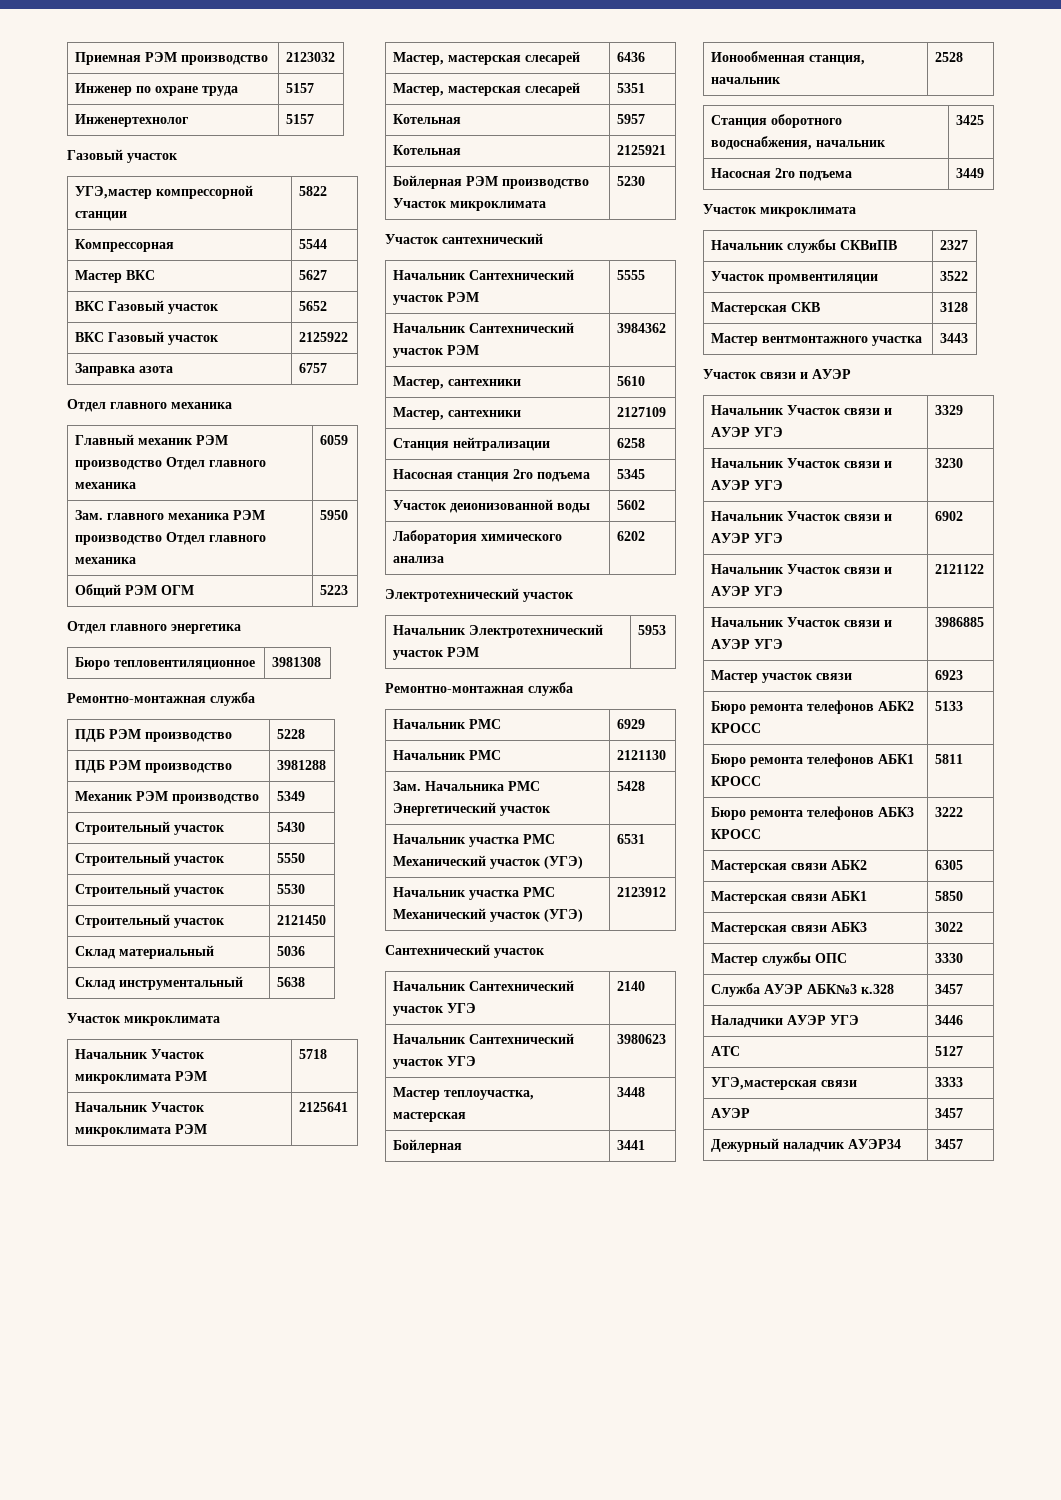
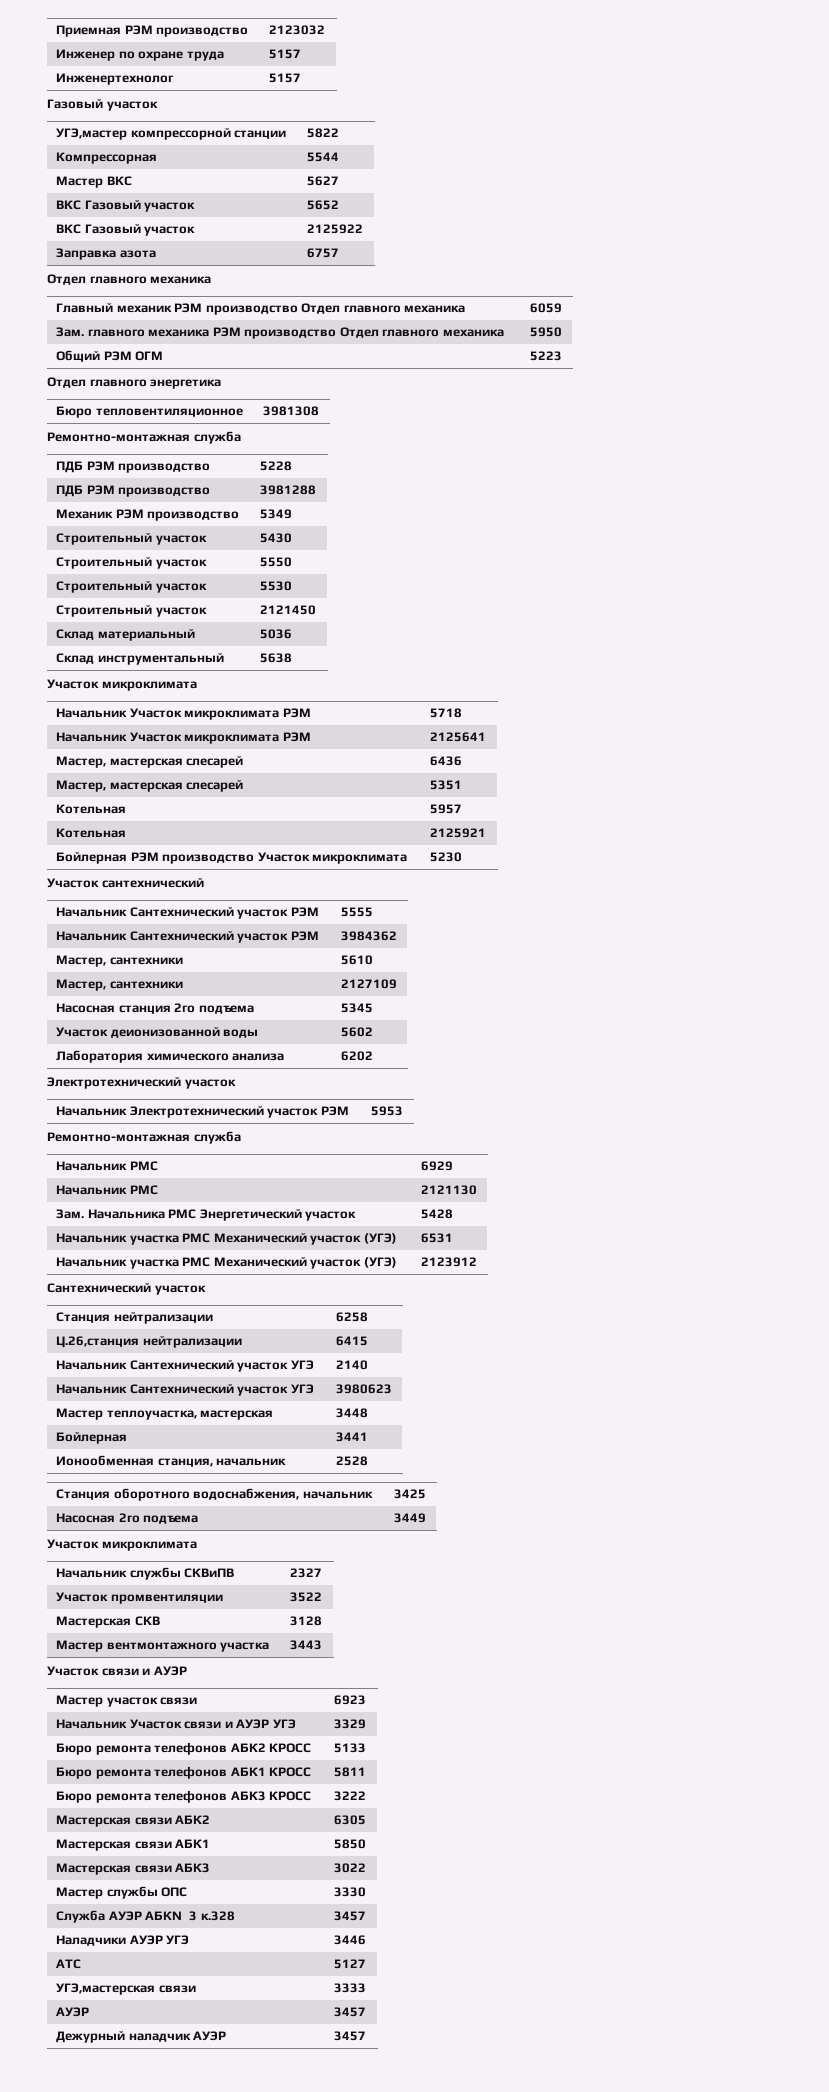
[392,437,550,451] [616,438,645,448] // Станция нейтрализации | 6258 -> (398, 984) none
(545, 953) none -> [56,1312,213,1324] [336,1312,369,1322] [56,1336,242,1348] [336,1336,369,1346] // Станция нейтрализации | 6258 // Ц.26,станция нейтрализации | 6415
(851, 374) none -> [56,1695,198,1707] [334,1695,367,1705] // Мастер участок связи | 6923
[710,458,892,468] [710,480,783,490] [934,458,963,468] [710,511,892,521] [710,533,783,543] [934,511,963,521] [710,564,892,574] [710,586,783,596] [934,564,984,574] [710,617,892,627] [710,639,783,649] [934,617,984,627] [710,670,852,683] [934,670,963,680] // Начальник Участок связи и АУЭР УГЭ | 3230 // Начальник Участок связи и АУЭР УГЭ | 6902 // Начальник Участок связи и АУЭР УГЭ | 2121122 // Начальник Участок связи и АУЭР УГЭ | 3986885 // Мастер участок связи | 6923 -> (367, 1724) none
[847,1139,901,1149] АУЭР34 -> [193,2031,227,2041] АУЭР

